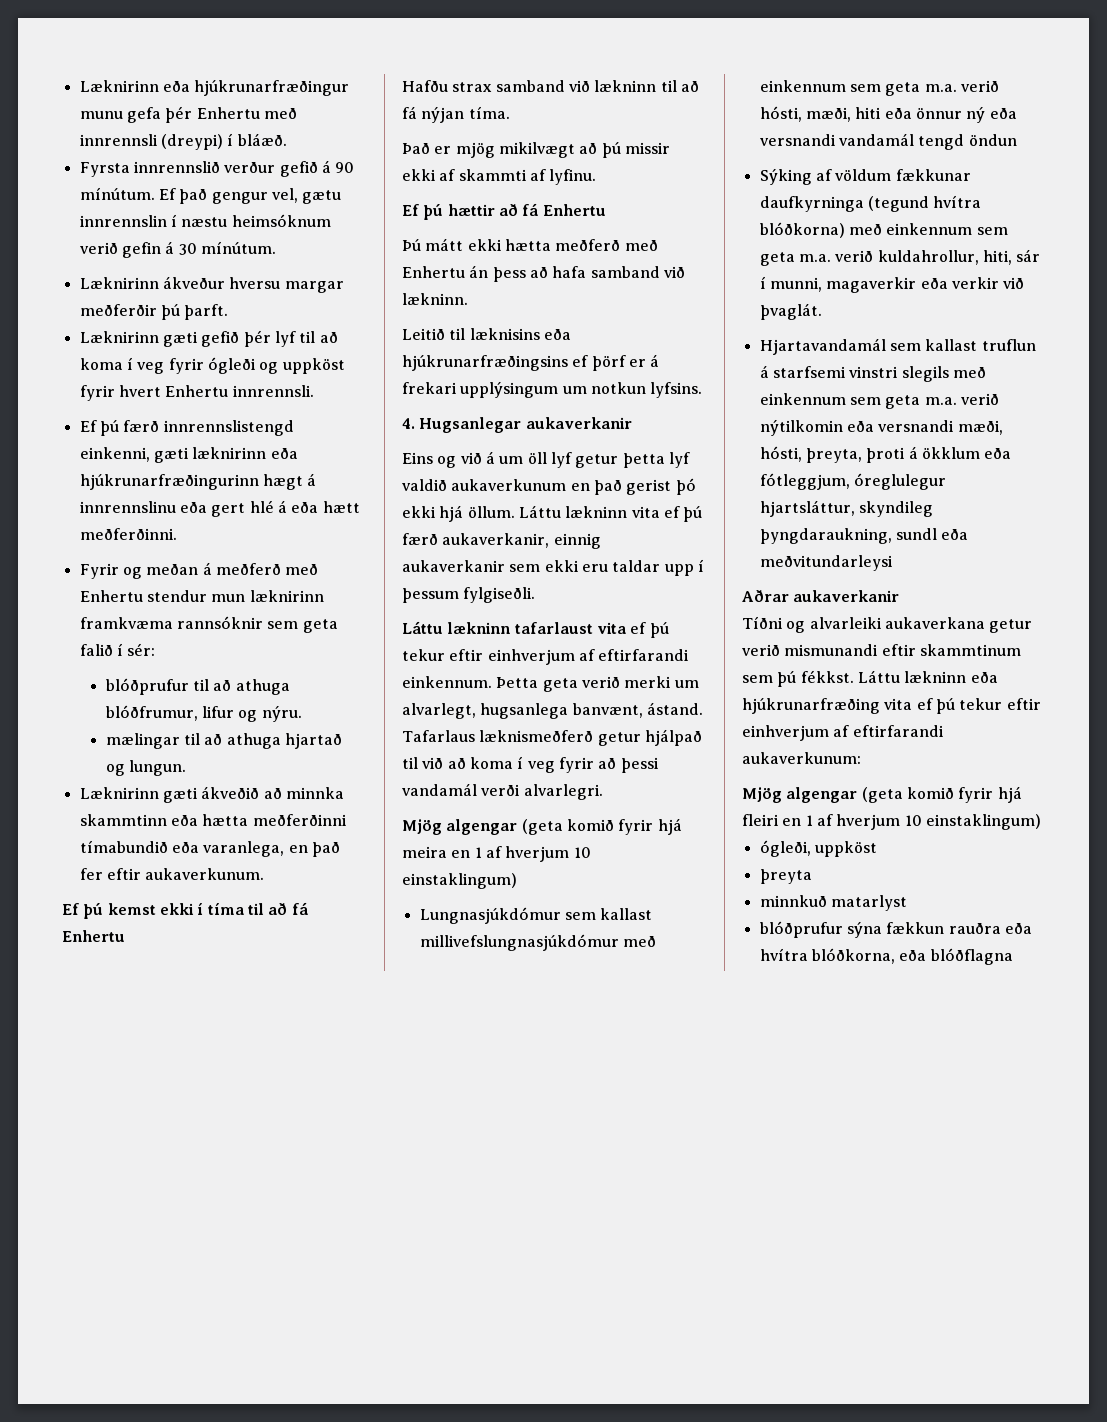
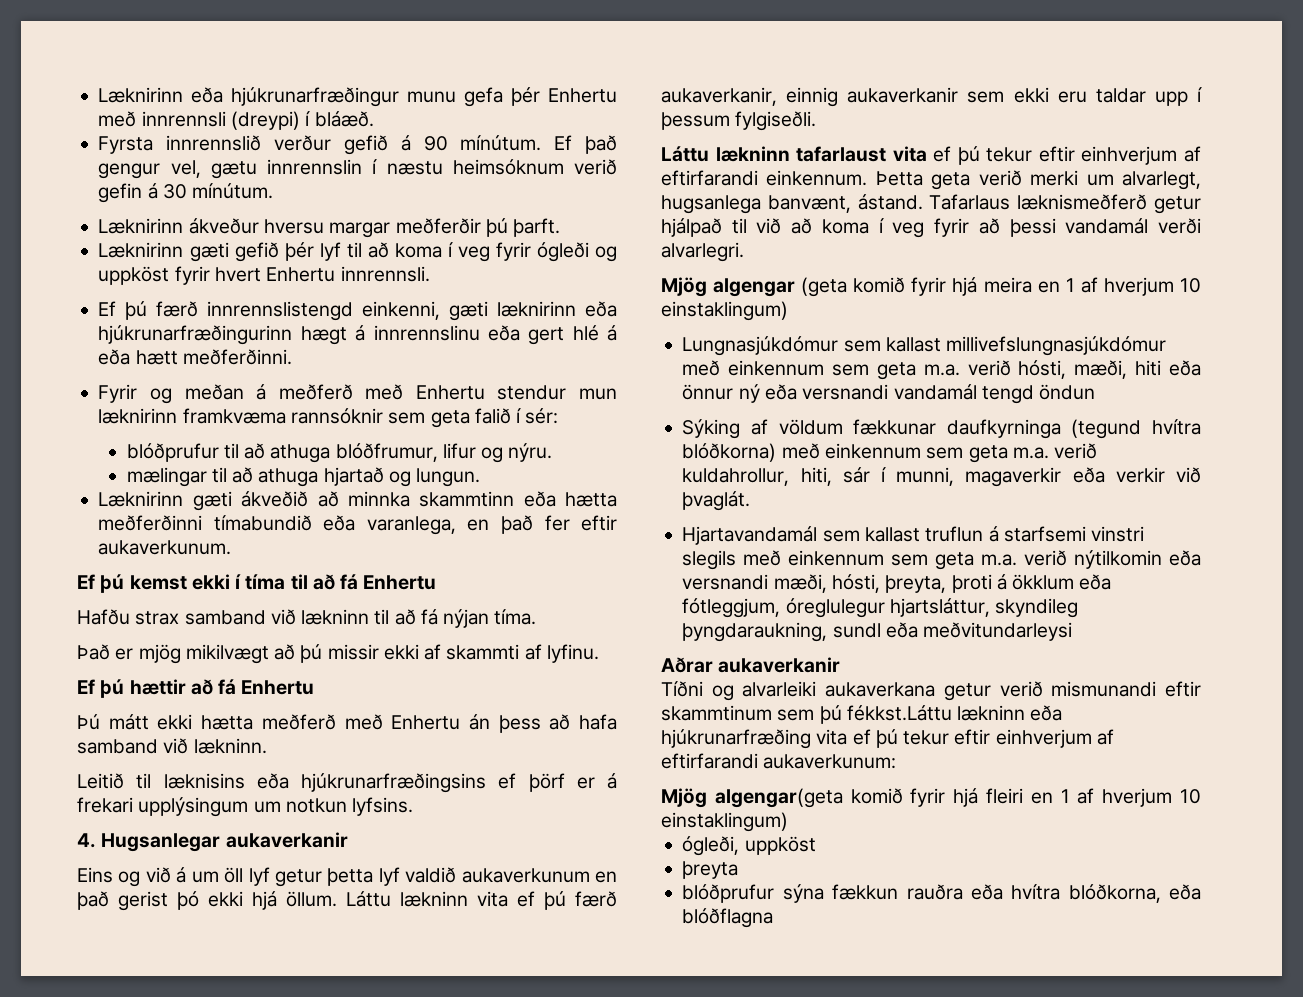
[800,670,900,683] fékkst. Láttu -> [846,705,952,721] fékkst.Láttu
[786,787,903,803] algengar (geta -> [714,788,843,808] algengar(geta
[759,895,907,911] // minnkuð matarlyst -> (739, 870) none

